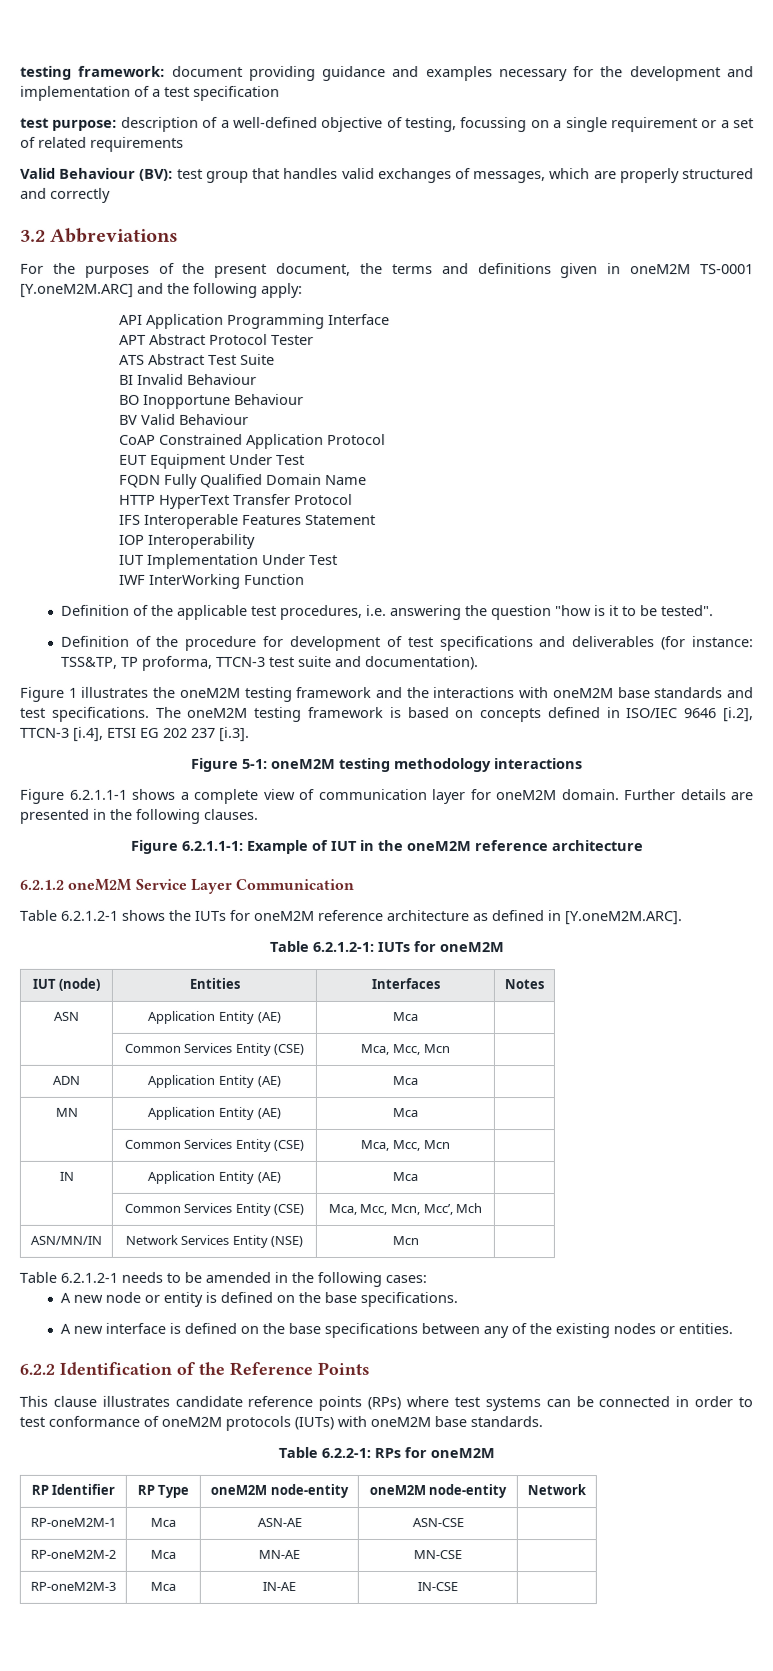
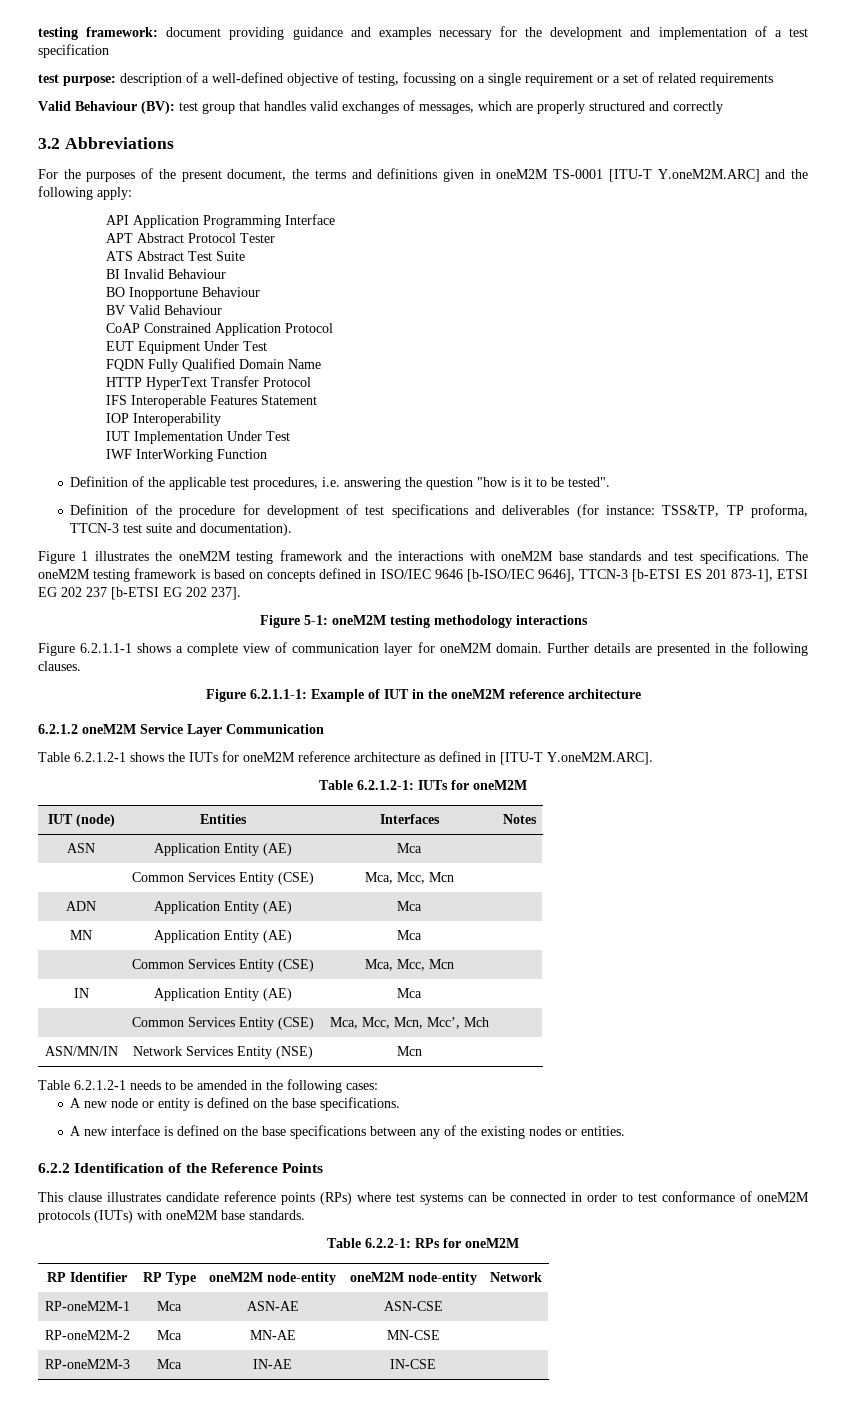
[20,283,134,298] [Y.oneM2M.ARC] -> [608,169,760,182] [ITU-T Y.oneM2M.ARC]
[723,707,755,723] [20,726,250,742] [i.2], TTCN-3 [i.4], ETSI EG 202 237 [i.3]. -> [466,569,808,582] [38,587,241,600] [b-ISO/IEC 9646], TTCN-3 [b-ETSI ES 201 873-1], ETSI EG 202 237 [b-ETSI EG 202 237].
[564,911,682,926] [Y.oneM2M.ARC]. -> [500,752,653,765] [ITU-T Y.oneM2M.ARC].

